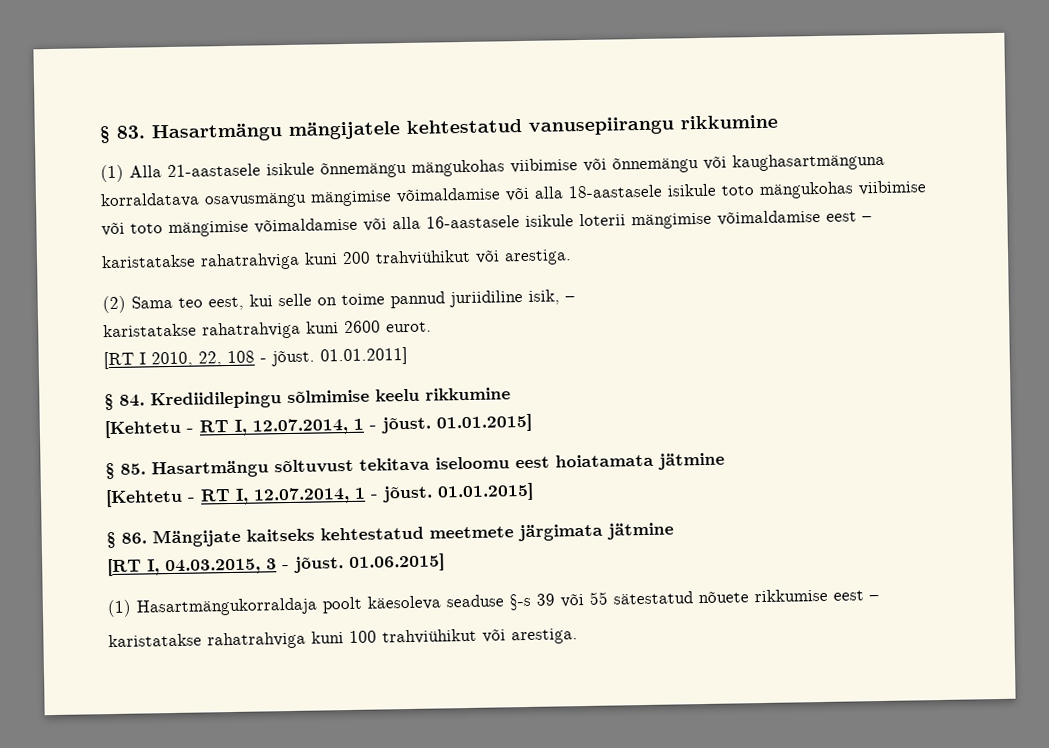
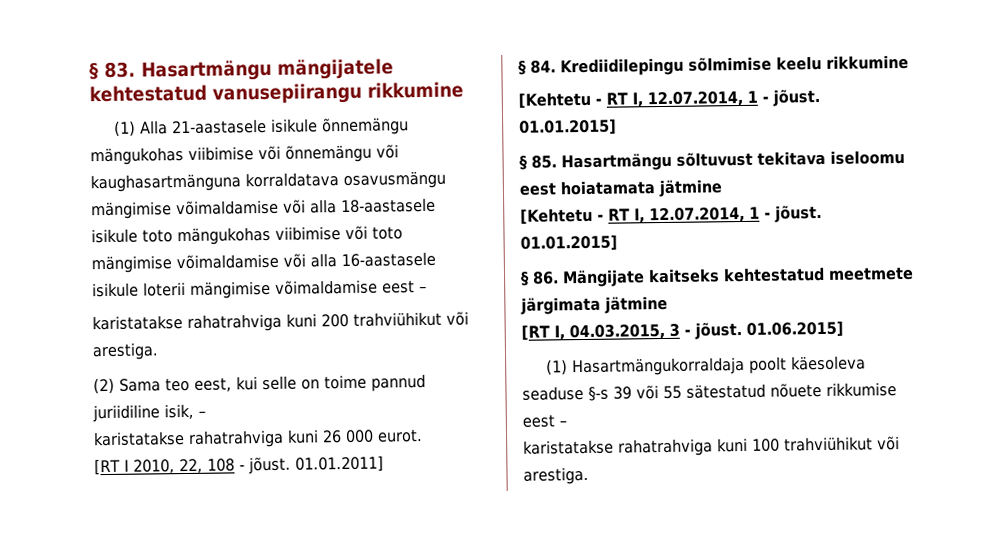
[344,320,381,334] 2600 -> [322,429,374,444] 26 000

